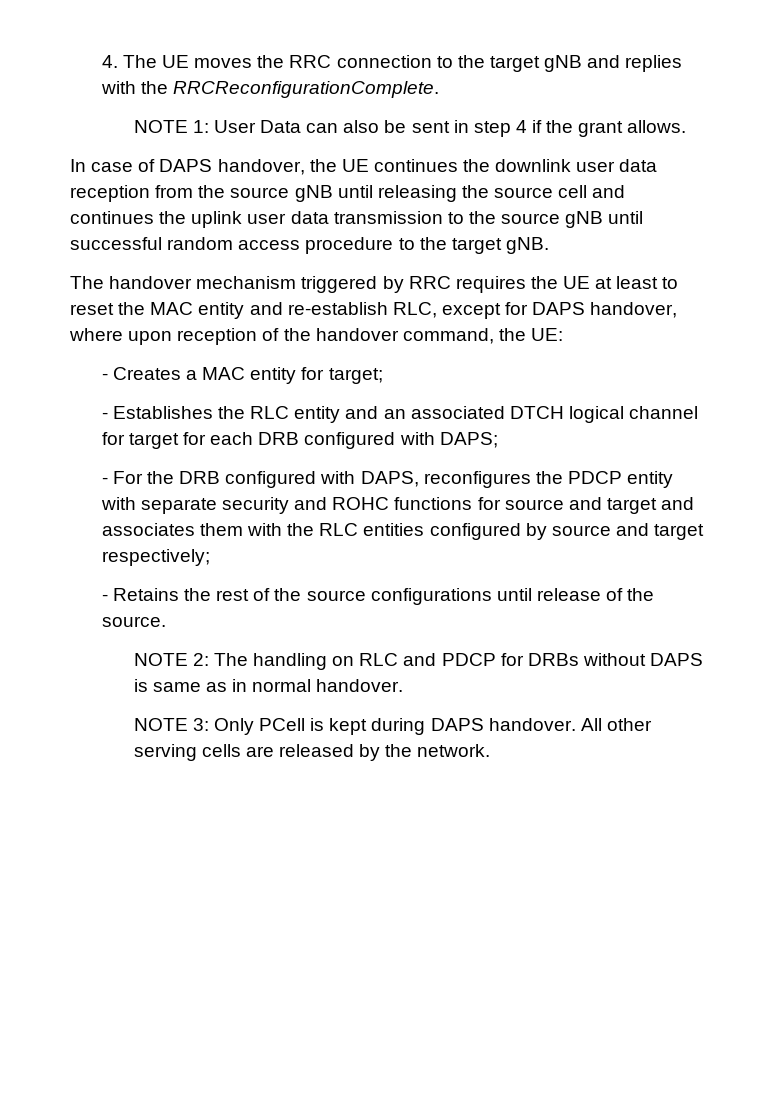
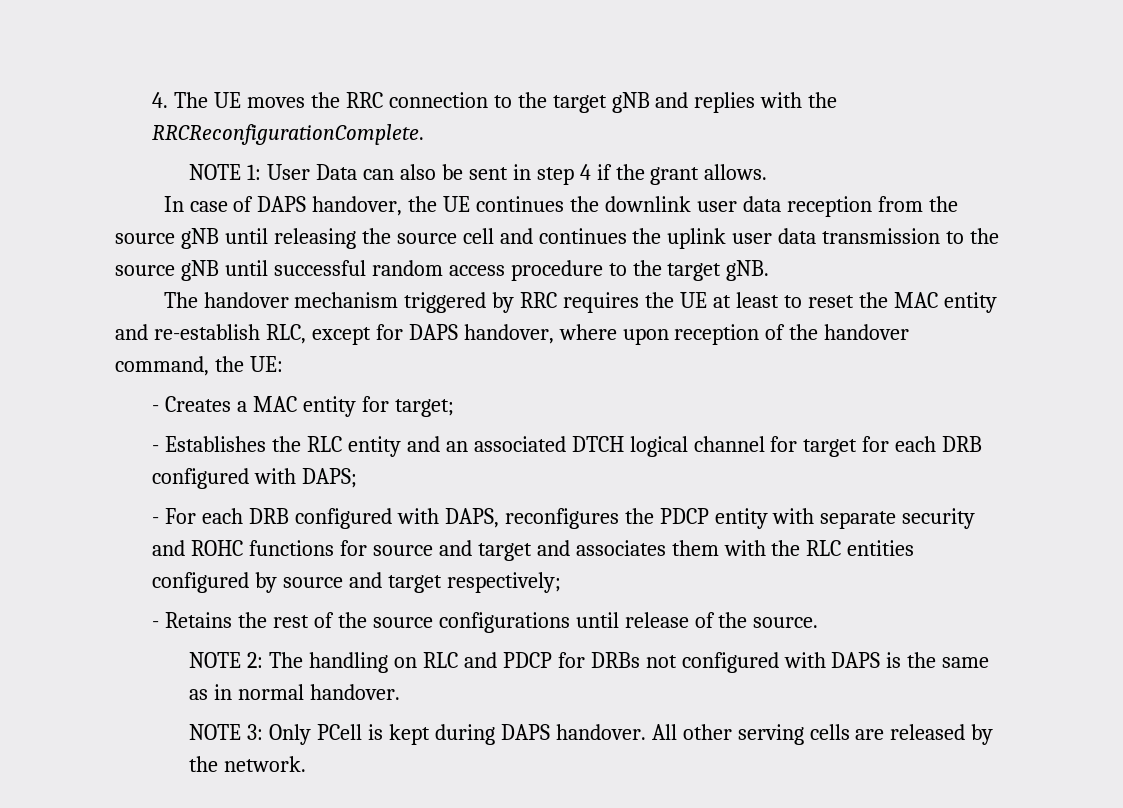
[147,471,175,484] the -> [201,508,243,524] each
[582,653,646,666] without -> [645,652,826,673] not configured with
(148, 685) none -> [907,652,937,668] the

